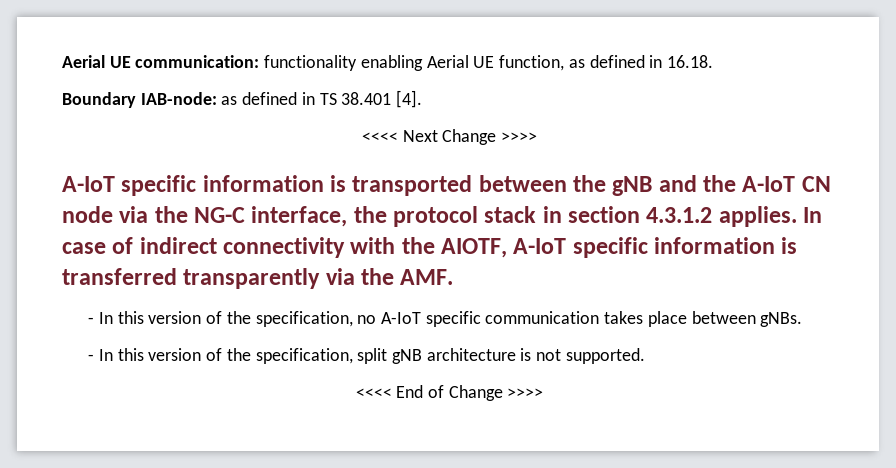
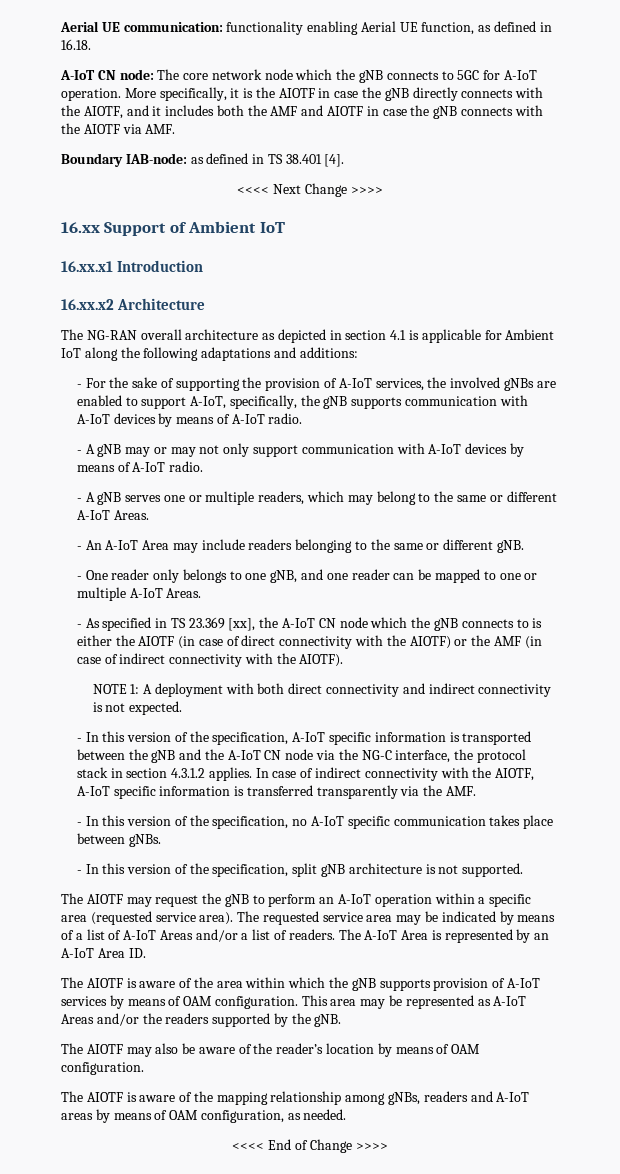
(713, 61) none -> [60,69,537,83] [61,87,544,101] [61,105,543,119] [61,123,176,134] // A-IoT CN node: The core network node which the gNB connects to 5GC for A-IoT operation. More specifically, it is the AIOTF in case the gNB directly connects with the AIOTF, and it includes both the AMF and AIOTF in case the gNB connects with the AIOTF via AMF.
(538, 137) none -> [61,221,285,236] [61,260,204,272] [61,298,206,310] [61,329,555,343] [61,347,358,361] [76,377,556,391] [76,395,528,409] [76,413,303,427] [76,443,524,457] [76,461,204,472] [76,491,557,505] [76,510,149,520] [76,539,524,553] [76,569,538,583] [76,587,202,601] [76,617,543,631] [76,635,542,649] [76,653,344,667] [92,683,552,697] [92,701,183,715] [76,731,289,745] 16.xx Support of Ambient IoT // 16.xx.x1 Introduction // 16.xx.x2 Architecture // The NG-RAN overall architecture as depicted in section 4.1 is applicable for Ambient IoT along the following adaptations and additions: // - For the sake of supporting the provision of A-IoT services, the involved gNBs are enabled to support A-IoT, specifically, the gNB supports communication with A-IoT devices by means of A-IoT radio. // - A gNB may or may not only support communication with A-IoT devices by means of A-IoT radio. // - A gNB serves one or multiple readers, which may belong to the same or different A-IoT Areas. // - An A-IoT Area may include readers belonging to the same or different gNB. // - One reader only belongs to one gNB, and one reader can be mapped to one or multiple A-IoT Areas. // - As specified in TS 23.369 [xx], the A-IoT CN node which the gNB connects to is either the AIOTF (in case of direct connectivity with the AIOTF) or the AMF (in case of indirect connectivity with the AIOTF). // NOTE 1: A deployment with both direct connectivity and indirect connectivity is not expected. // - In this version of the specification,
(645, 356) none -> [61,893,532,907] [61,911,556,925] [61,929,550,943] [61,948,146,958] [61,977,540,991] [61,995,527,1009] [61,1013,342,1027] [61,1043,481,1057] [61,1062,144,1075] [61,1091,530,1105] [61,1109,347,1123] // The AIOTF may request the gNB to perform an A-IoT operation within a specific area (requested service area). The requested service area may be indicated by means of a list of A-IoT Areas and/or a list of readers. The A-IoT Area is represented by an A-IoT Area ID. // The AIOTF is aware of the area within which the gNB supports provision of A-IoT services by means of OAM configuration. This area may be represented as A-IoT Areas and/or the readers supported by the gNB. // The AIOTF may also be aware of the reader’s location by means of OAM configuration. // The AIOTF is aware of the mapping relationship among gNBs, readers and A-IoT areas by means of OAM configuration, as needed.

